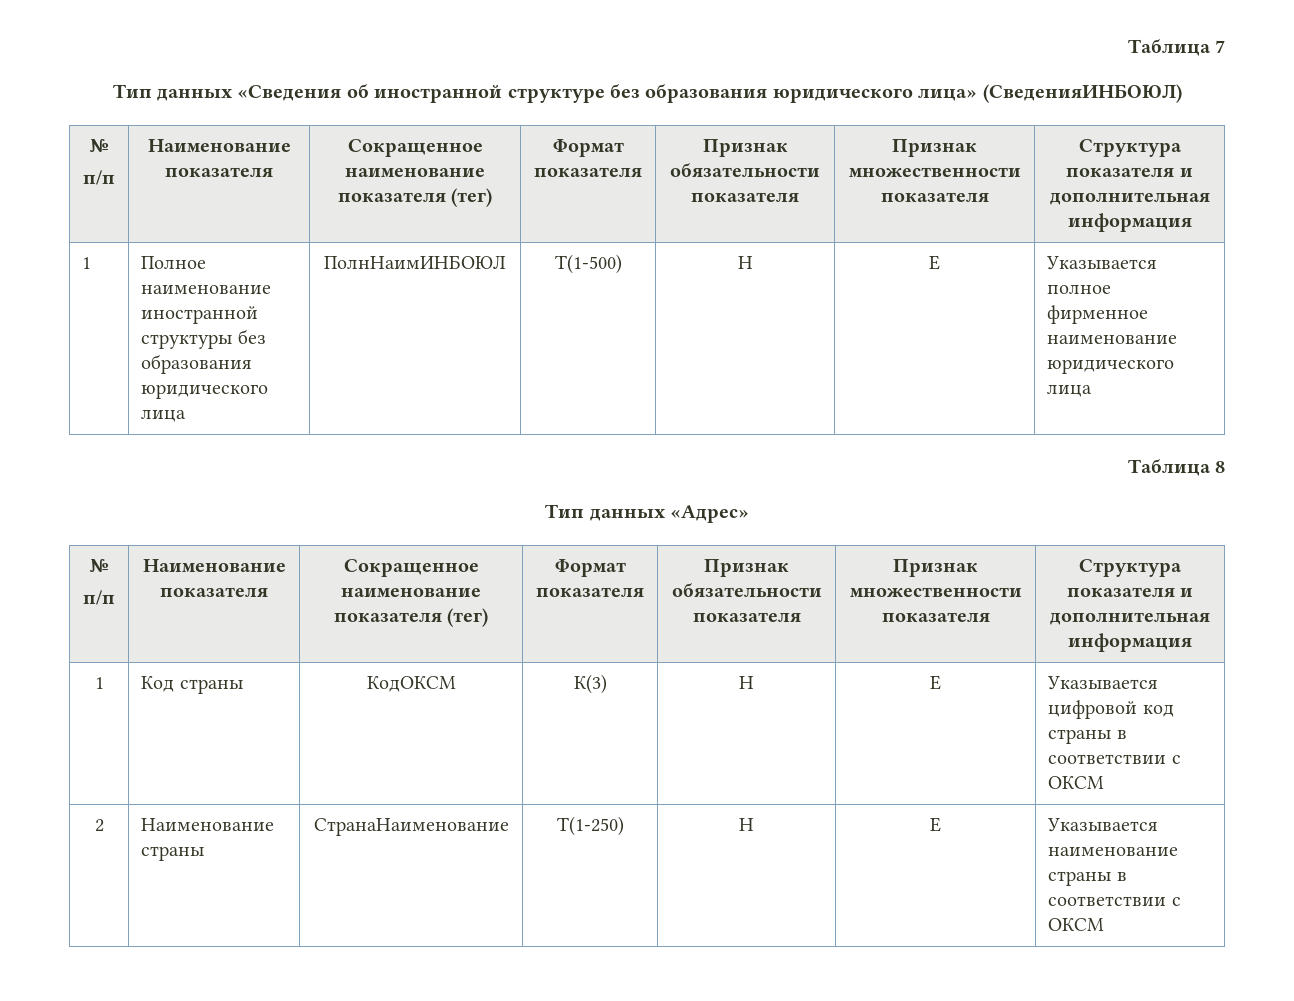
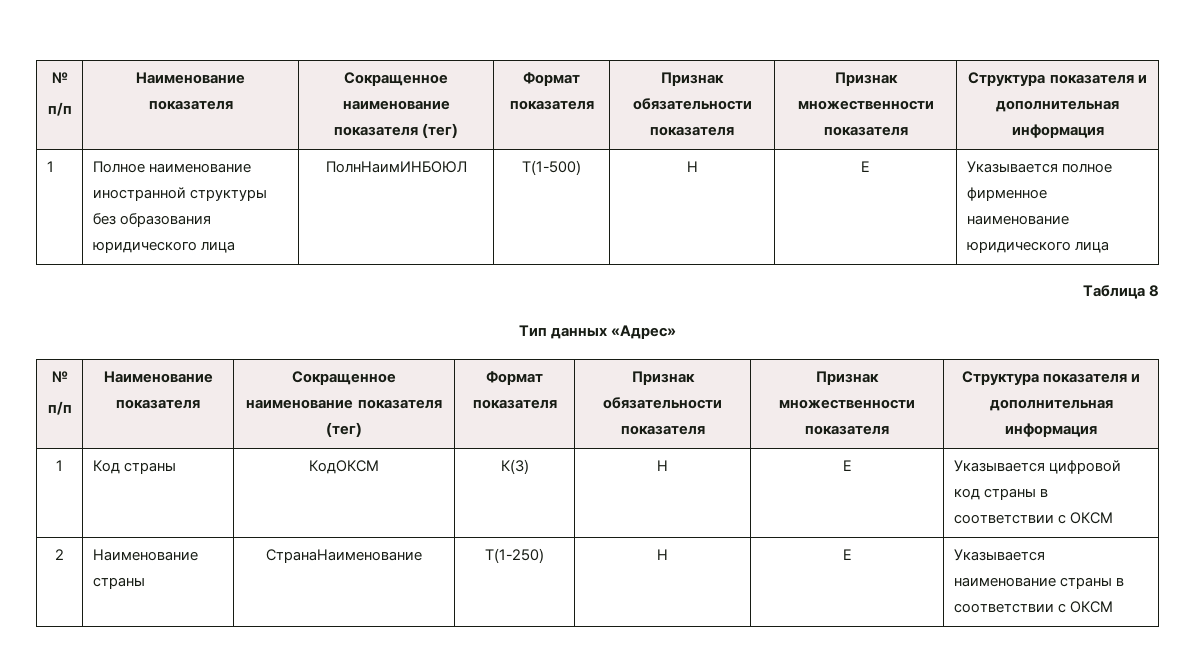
[1127,39,1225,56] [112,84,1182,103] Таблица 7 // Тип данных «Сведения об иностранной структуре без образования юридического лица» (СведенияИНБОЮЛ) // -> (51, 77) none

